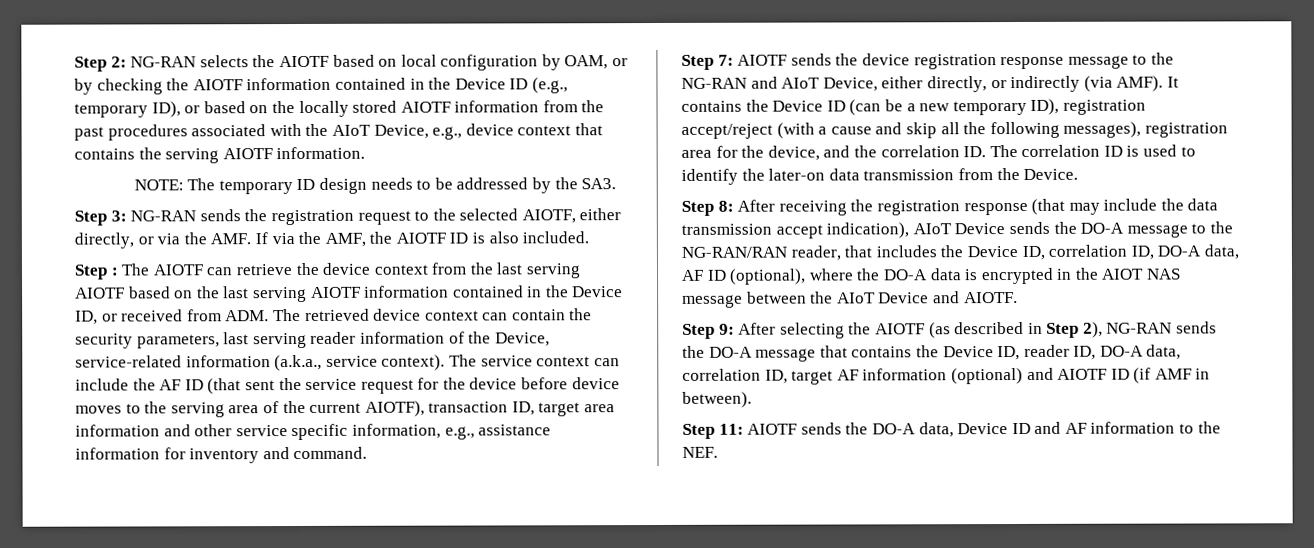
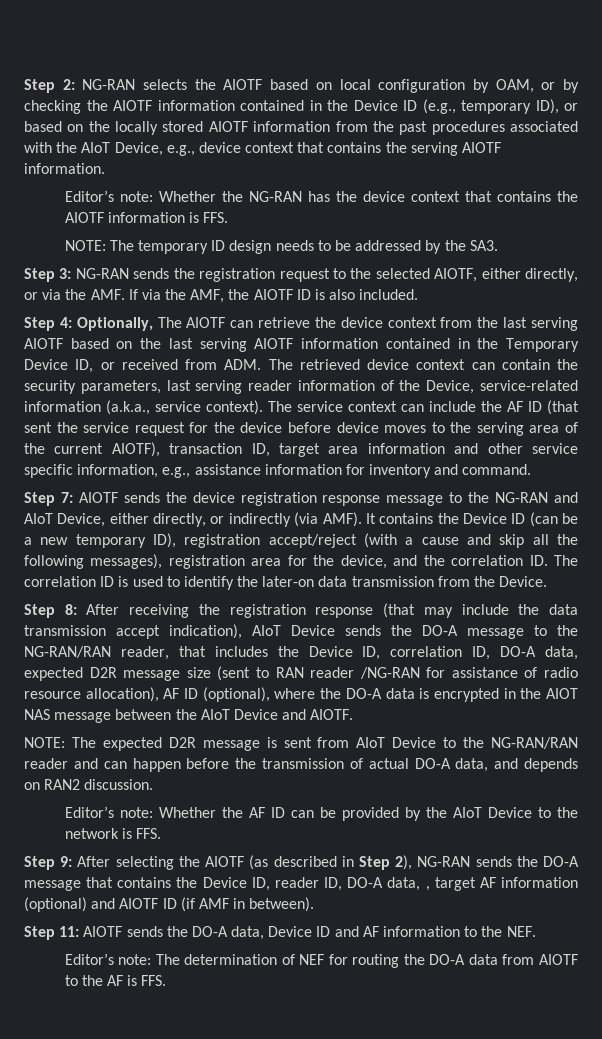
(366, 153) none -> [64,190,578,202] [64,212,229,223] // Editor’s note: Whether the NG-RAN has the device context that contains the AIOTF information is FFS.
[110,267,119,276] : -> [59,317,153,331] 4: Optionally,
(569, 291) none -> [506,338,579,352] Temporary
(1239, 252) none -> [24,666,578,681] [24,687,159,702] expected D2R message size (sent to RAN reader /NG-RAN for assistance of radio resource allocation),
(1018, 297) none -> [24,737,578,751] [24,758,578,772] [24,779,154,790] [64,806,578,821] [64,828,162,839] // NOTE: The expected D2R message is sent from AIoT Device to the NG-RAN/RAN reader and can happen before the transmission of actual DO-A data, and depends on RAN2 discussion. // Editor’s note: Whether the AF ID can be provided by the AIoT Device to the network is FFS.
[682,368,788,384] correlation ID, -> [425,886,430,891] ,
(718, 452) none -> [64,953,578,968] [64,975,167,986] // Editor’s note: The determination of NEF for routing the DO-A data from AIOTF to the AF is FFS.

